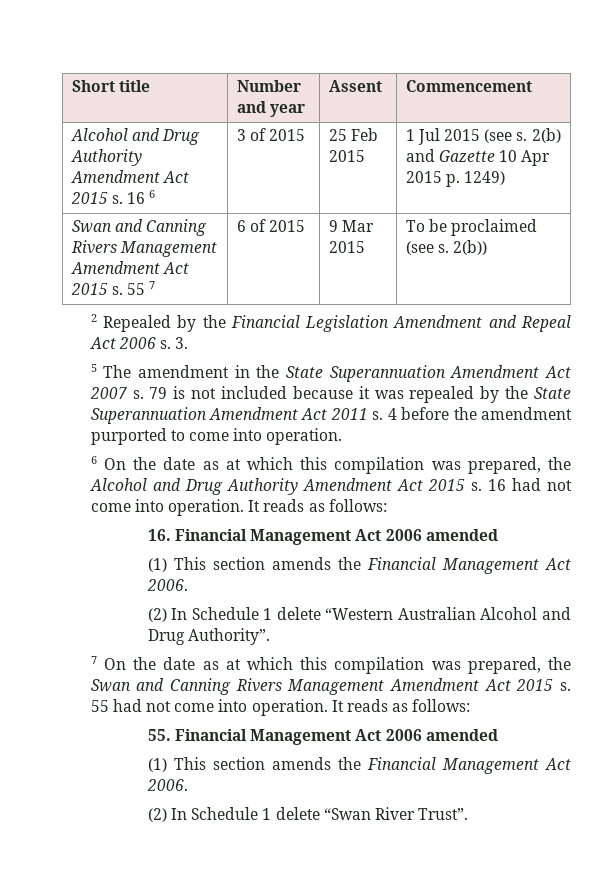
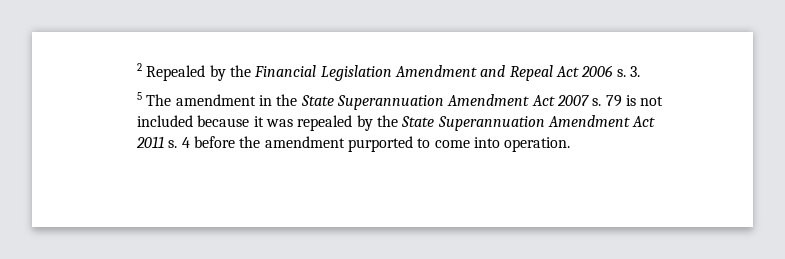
[71,80,150,92] [236,80,301,92] [236,101,305,117] [328,80,382,92] [405,80,532,92] [70,128,200,145] [70,149,142,166] [70,170,189,183] [70,190,156,204] [236,128,305,141] [328,128,378,141] [328,150,365,162] [405,128,561,145] [405,149,551,166] [405,171,505,187] [71,219,207,236] [70,240,217,257] [70,261,189,274] [70,281,156,295] [236,219,305,232] [328,220,374,232] [328,241,365,253] [405,219,537,236] [405,240,487,255] Short title | Number and year | Assent | Commencement // Alcohol and Drug Authority Amendment Act 2015 s. 16 6 | 3 of 2015 | 25 Feb 2015 | 1 Jul 2015 (see s. 2(b) and Gazette 10 Apr 2015 p. 1249) // Swan and Canning Rivers Management Amendment Act 2015 s. 55 7 | 6 of 2015 | 9 Mar 2015 | To be proclaimed (see s. 2(b)) // -> (137, 67) none
[90,456,572,474] [89,478,573,495] [90,499,387,516] [147,529,498,545] [147,557,571,574] [146,579,188,591] [147,607,571,622] [147,628,271,645] [90,656,572,674] [90,678,571,695] [90,699,471,716] [147,729,498,745] [147,757,571,774] [146,779,188,791] [147,807,469,822] // 6 On the date as at which this compilation was prepared, the Alcohol and Drug Authority Amendment Act 2015 s. 16 had not come into operation. It reads as follows: // 16. Financial Management Act 2006 amended // (1) This section amends the Financial Management Act 2006. // (2) In Schedule 1 delete “Western Australian Alcohol and Drug Authority”. // 7 On the date as at which this compilation was prepared, the Swan and Canning Rivers Management Amendment Act 2015 s. 55 had not come into operation. It reads as follows: // 55. Financial Management Act 2006 amended // (1) This section amends the Financial Management Act 2006. // (2) In Schedule 1 delete “Swan River Trust”. -> (571, 144) none

